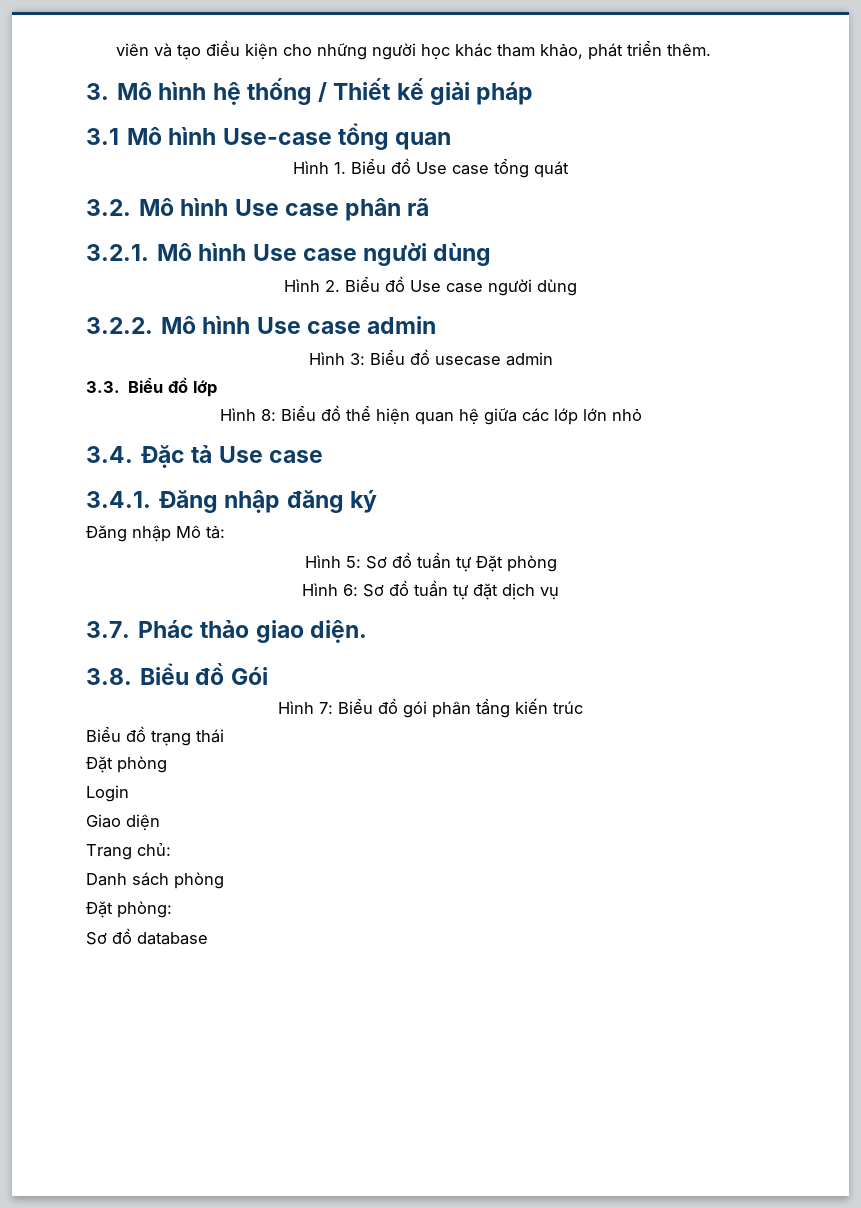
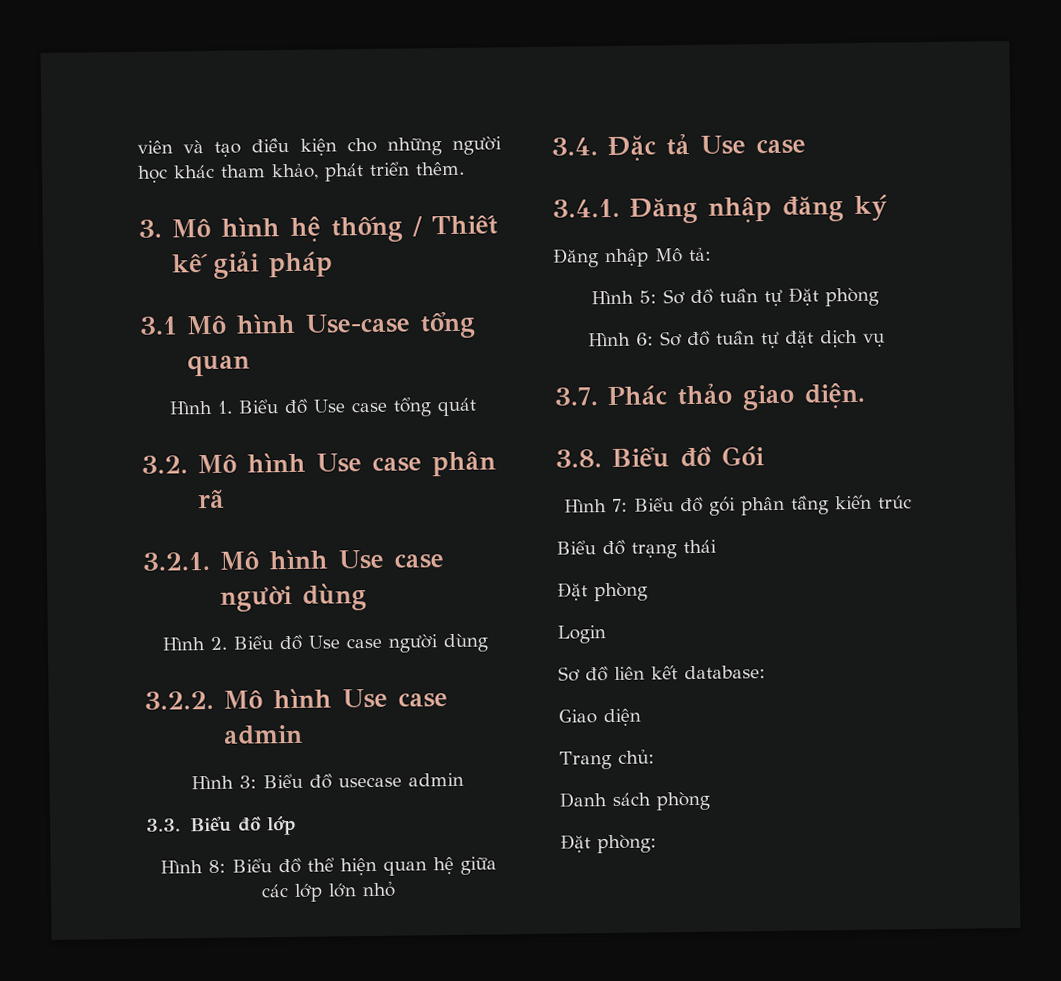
(129, 793) none -> [558,665,766,682] // Sơ đồ liên kết database:
[86,928,208,945] // Sơ đồ database -> (657, 844) none

